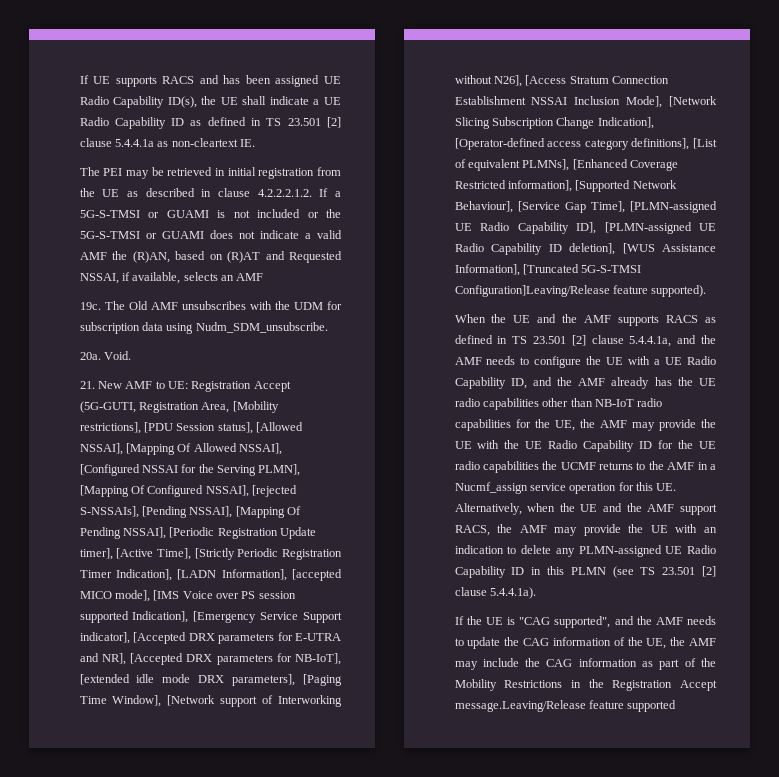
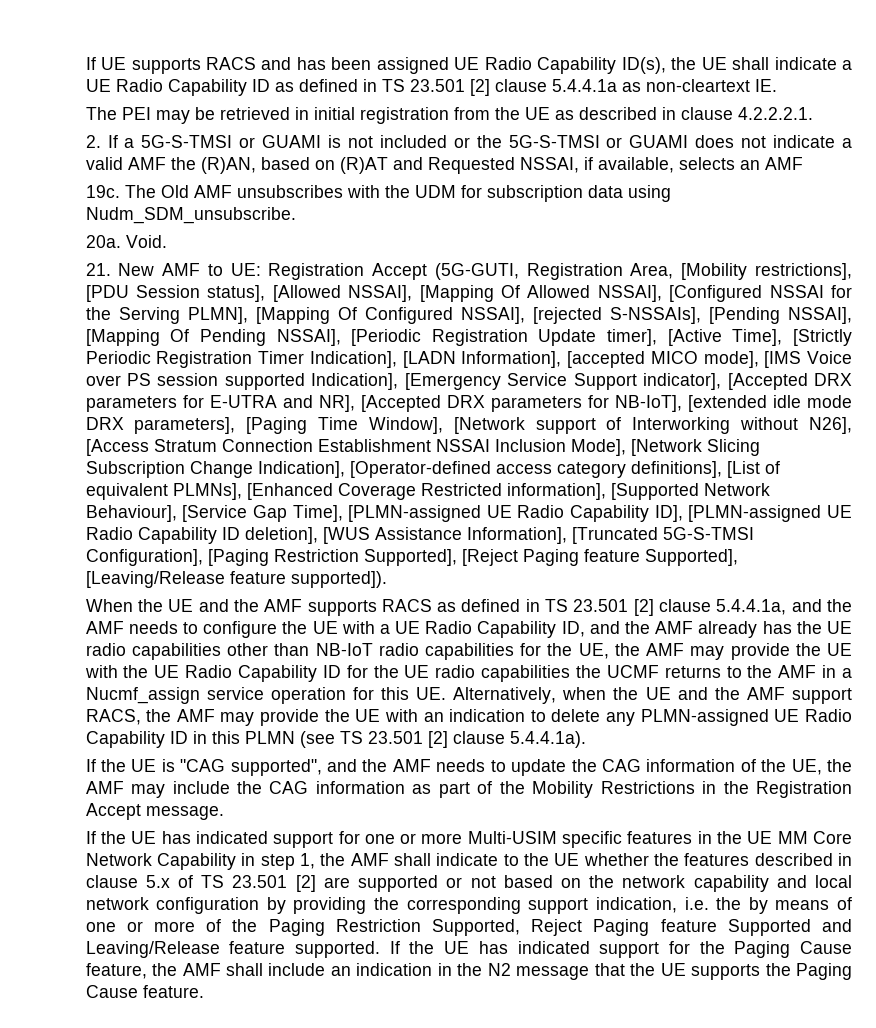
[257,189,312,197] 4.2.2.2.1.2. -> [737,107,813,120] [85,135,101,148] 4.2.2.2.1. // 2.
[454,285,707,297] Configuration]Leaving/Release feature supported). -> [85,549,738,566] [85,571,387,588] Configuration], [Paging Restriction Supported], [Reject Paging feature Supported], [Leaving/Release feature supported]).
[454,700,677,712] message.Leaving/Release feature supported -> [145,806,224,820] [85,831,852,848] [85,853,853,870] [85,875,853,892] [85,897,852,914] [85,919,852,936] [85,941,852,958] [85,963,853,980] [85,985,204,998] message. // If the UE has indicated support for one or more Multi-USIM specific features in the UE MM Core Network Capability in step 1, the AMF shall indicate to the UE whether the features described in clause 5.x of TS 23.501 [2] are supported or not based on the network capability and local network configuration by providing the corresponding support indication, i.e. the by means of one or more of the Paging Restriction Supported, Reject Paging feature Supported and Leaving/Release feature supported. If the UE has indicated support for the Paging Cause feature, the AMF shall include an indication in the N2 message that the UE supports the Paging Cause feature.

